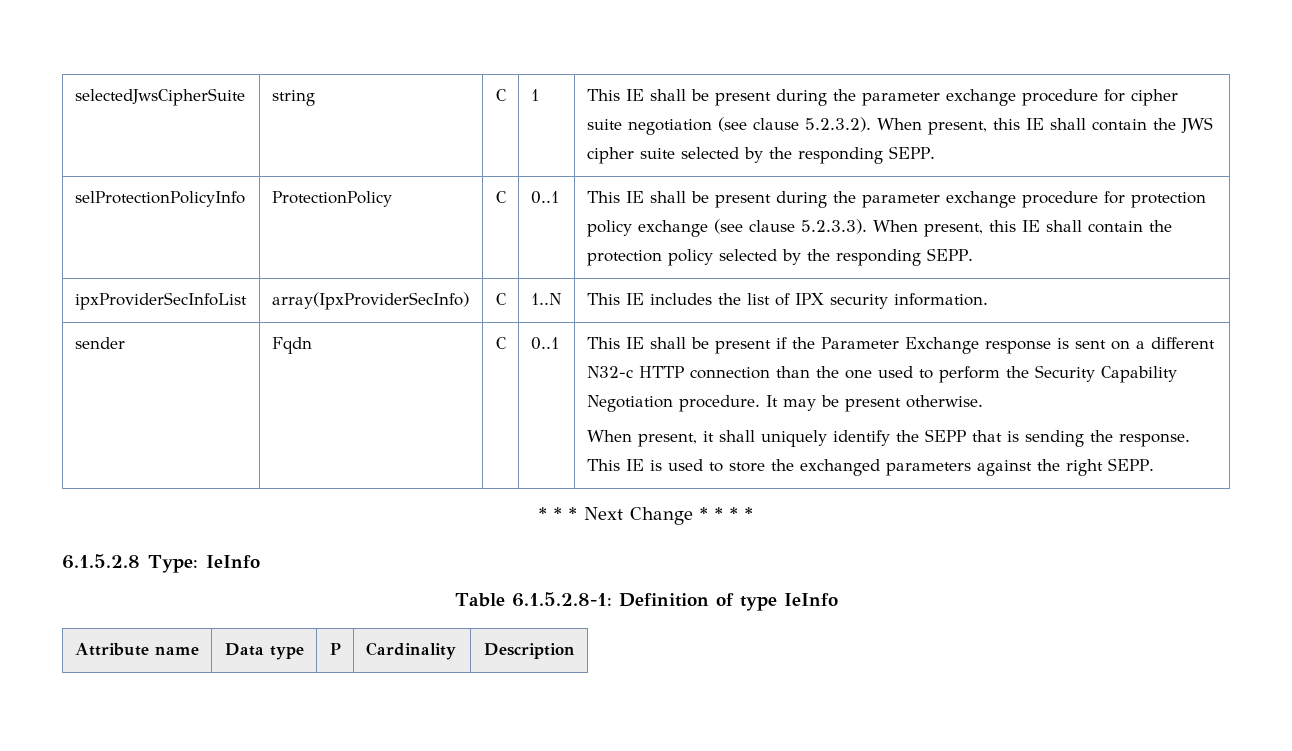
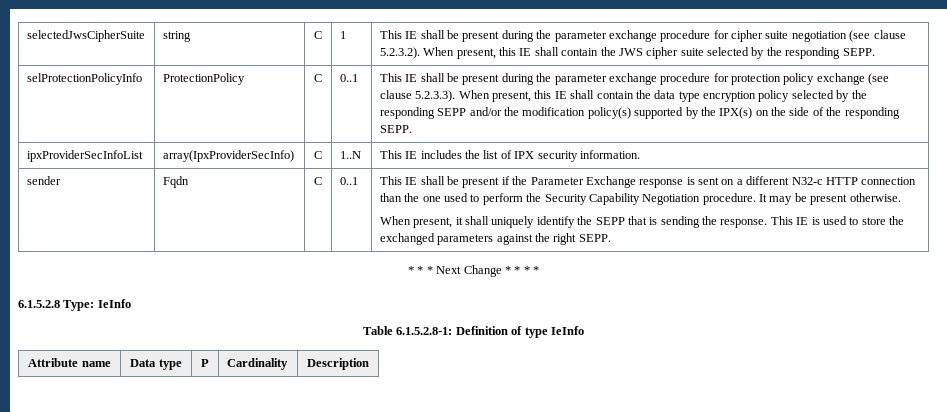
[586,250,662,266] protection -> [654,90,757,102] data type encryption
(921, 257) none -> [437,107,900,119] SEPP and/or the modification policy(s) supported by the IPX(s) on the side of the responding

